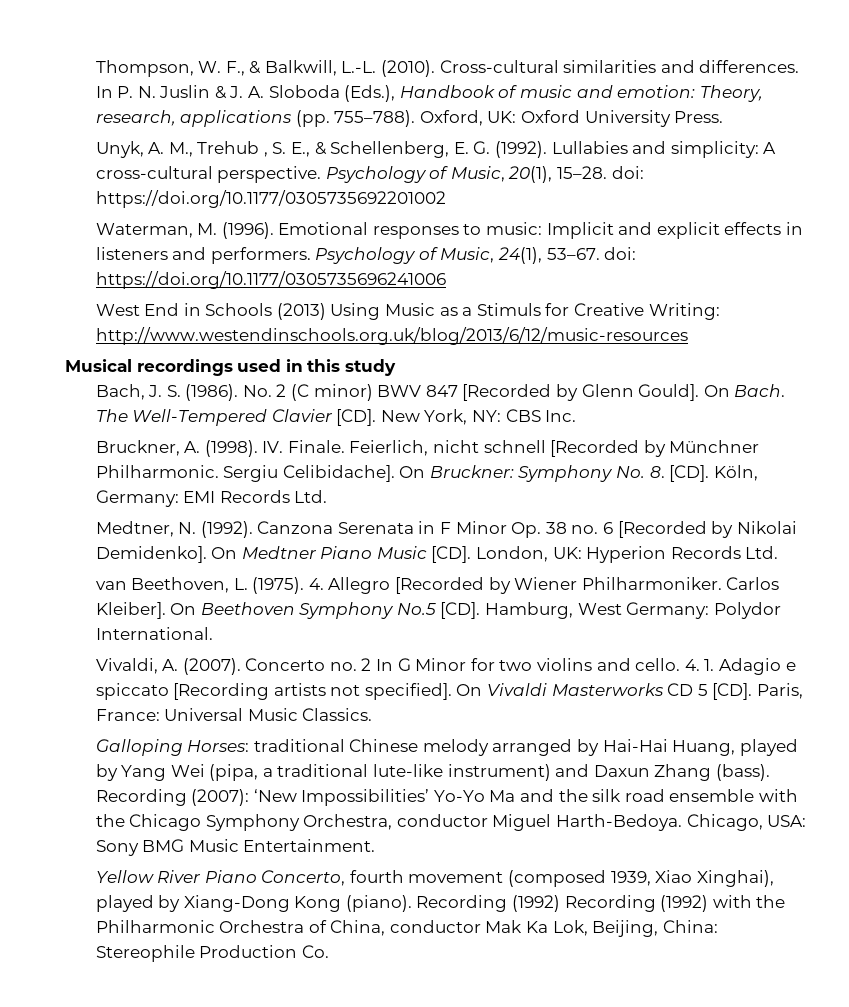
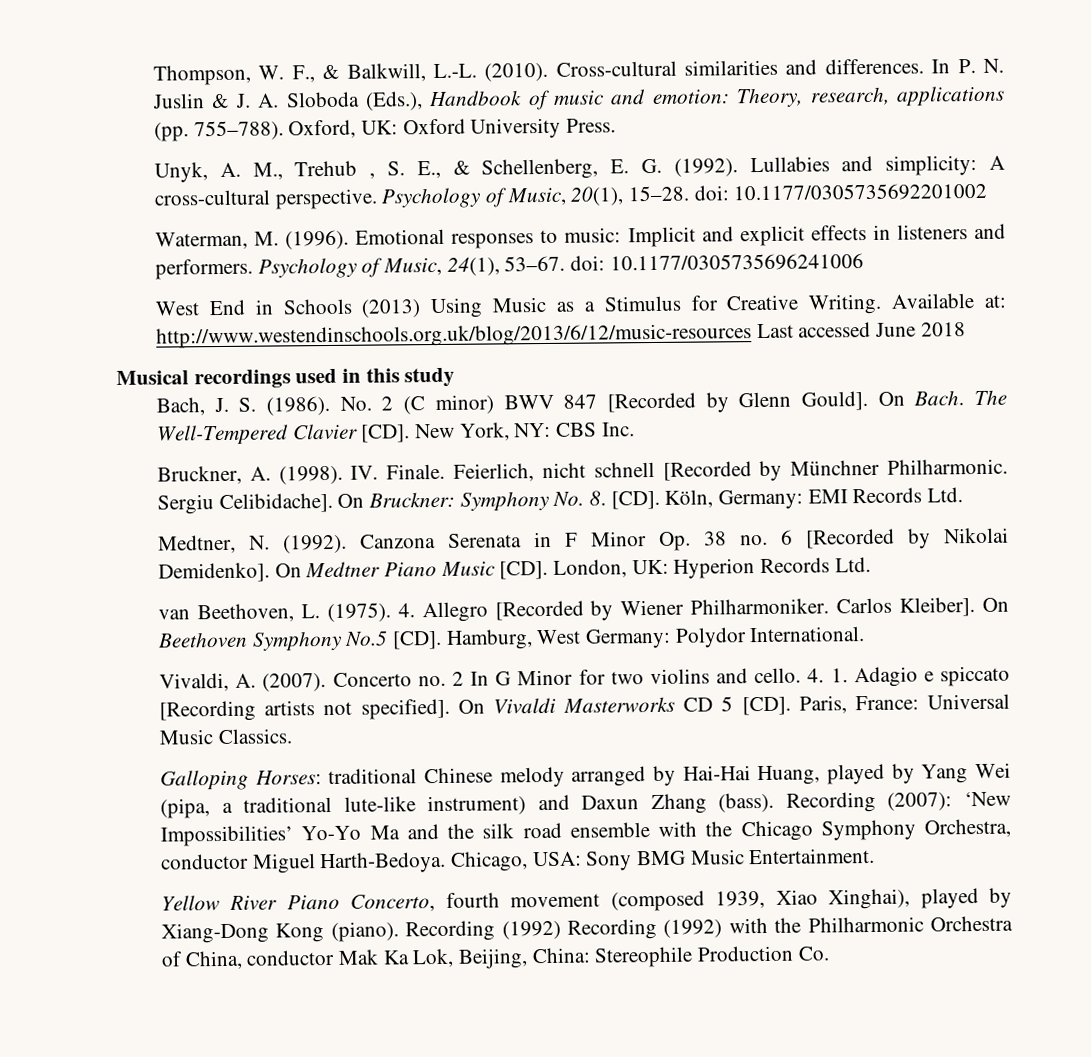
[95,190,446,208] https://doi.org/10.1177/0305735692201002 -> [733,182,988,202] 10.1177/0305735692201002
[95,271,446,289] https://doi.org/10.1177/0305735696241006 -> [609,253,864,272] 10.1177/0305735696241006
[476,303,541,316] Stimuls -> [603,295,681,312] Stimulus
[648,303,720,320] [95,327,688,345] Writing: http://www.westendinschools.org.uk/blog/2013/6/12/music-resources -> [808,293,1006,315] [155,321,966,349] Writing. Available at: http://www.westendinschools.org.uk/blog/2013/6/12/music-resources Last accessed June 2018

